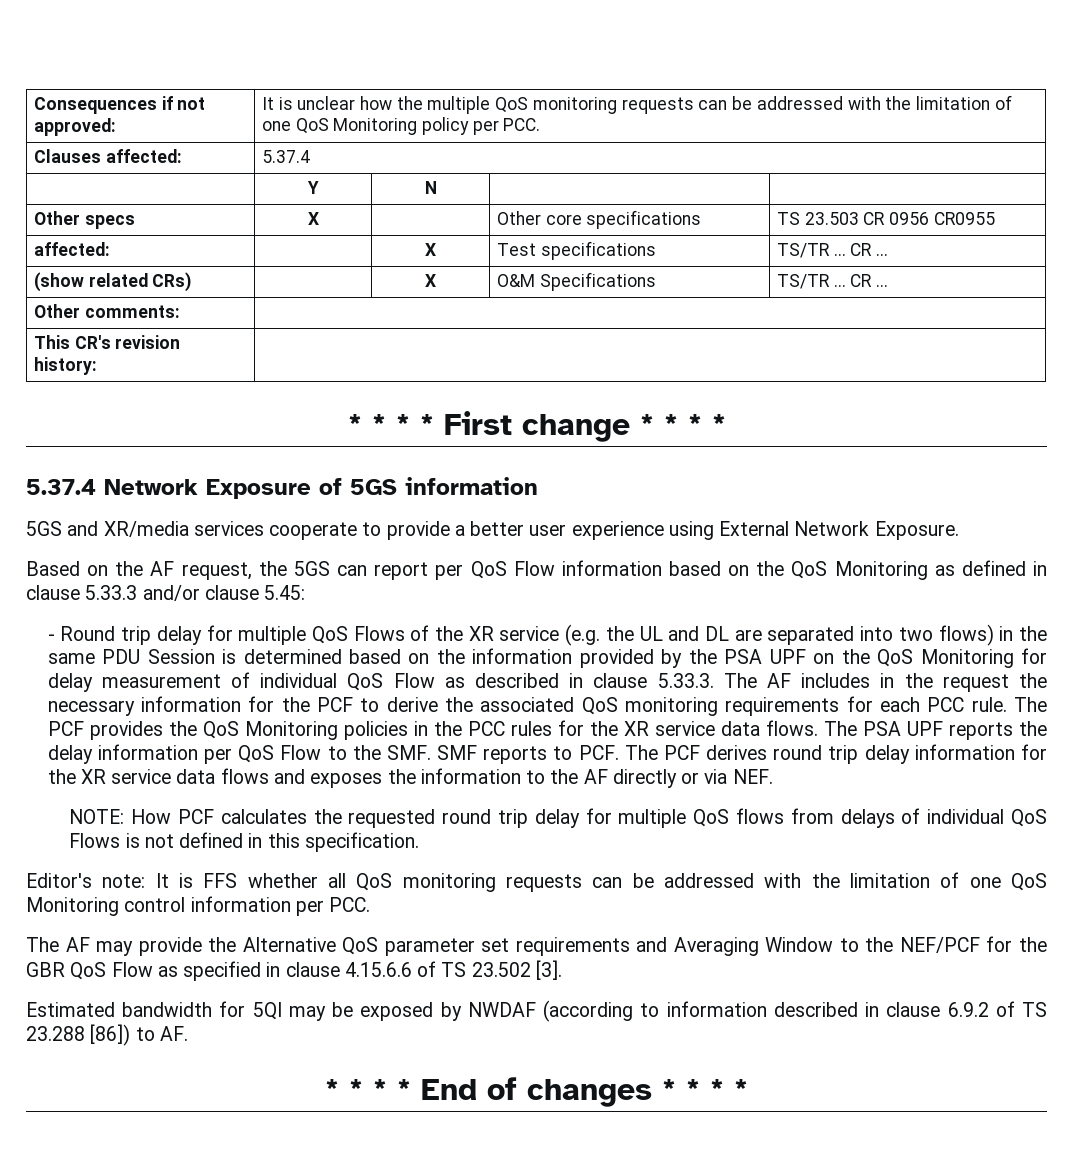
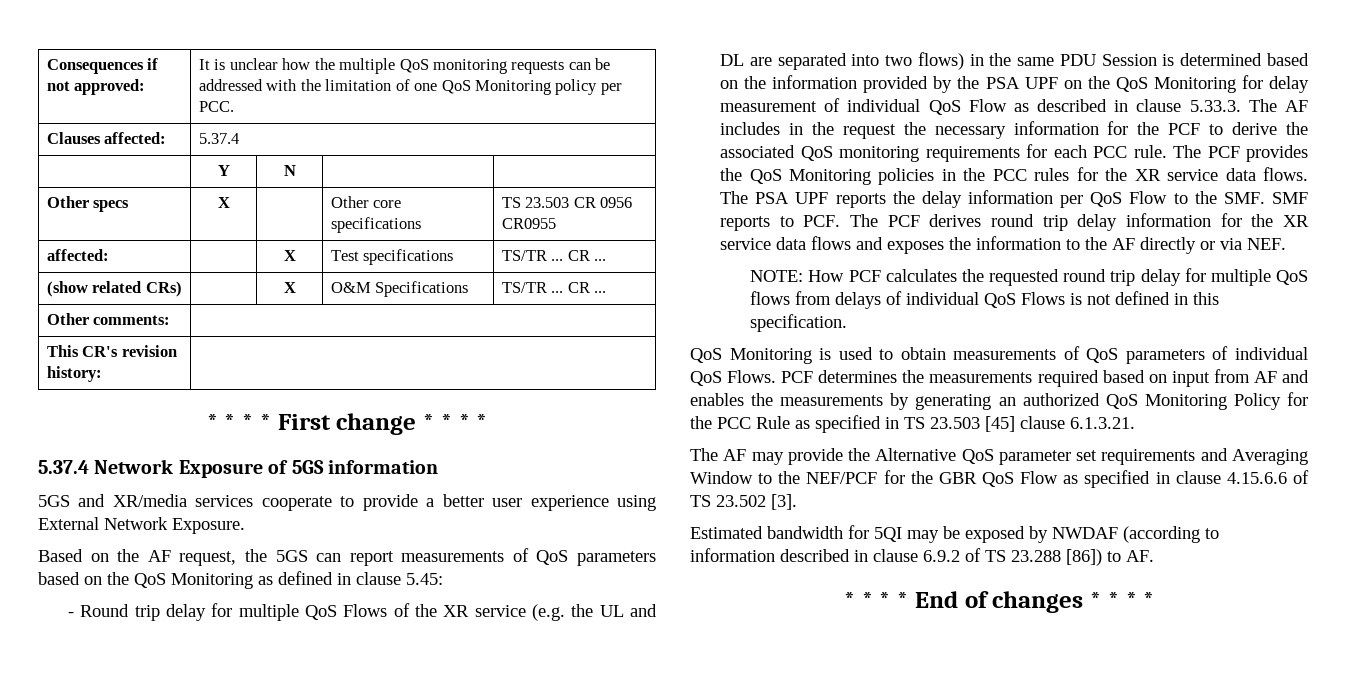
[435,560,662,580] per QoS Flow information -> [401,548,656,566] measurements of QoS parameters
[85,585,259,601] 5.33.3 and/or clause -> (401, 578) none
[26,872,1048,892] [26,896,371,916] Editor's note: It is FFS whether all QoS monitoring requests can be addressed with the limitation of one QoS Monitoring control information per PCC. -> [690,346,1308,364] [690,369,1309,387] [690,392,1308,410] [690,415,1135,433] QoS Monitoring is used to obtain measurements of QoS parameters of individual QoS Flows. PCF determines the measurements required based on input from AF and enables the measurements by generating an authorized QoS Monitoring Policy for the PCC Rule as specified in TS 23.503 [45] clause 6.1.3.21.

